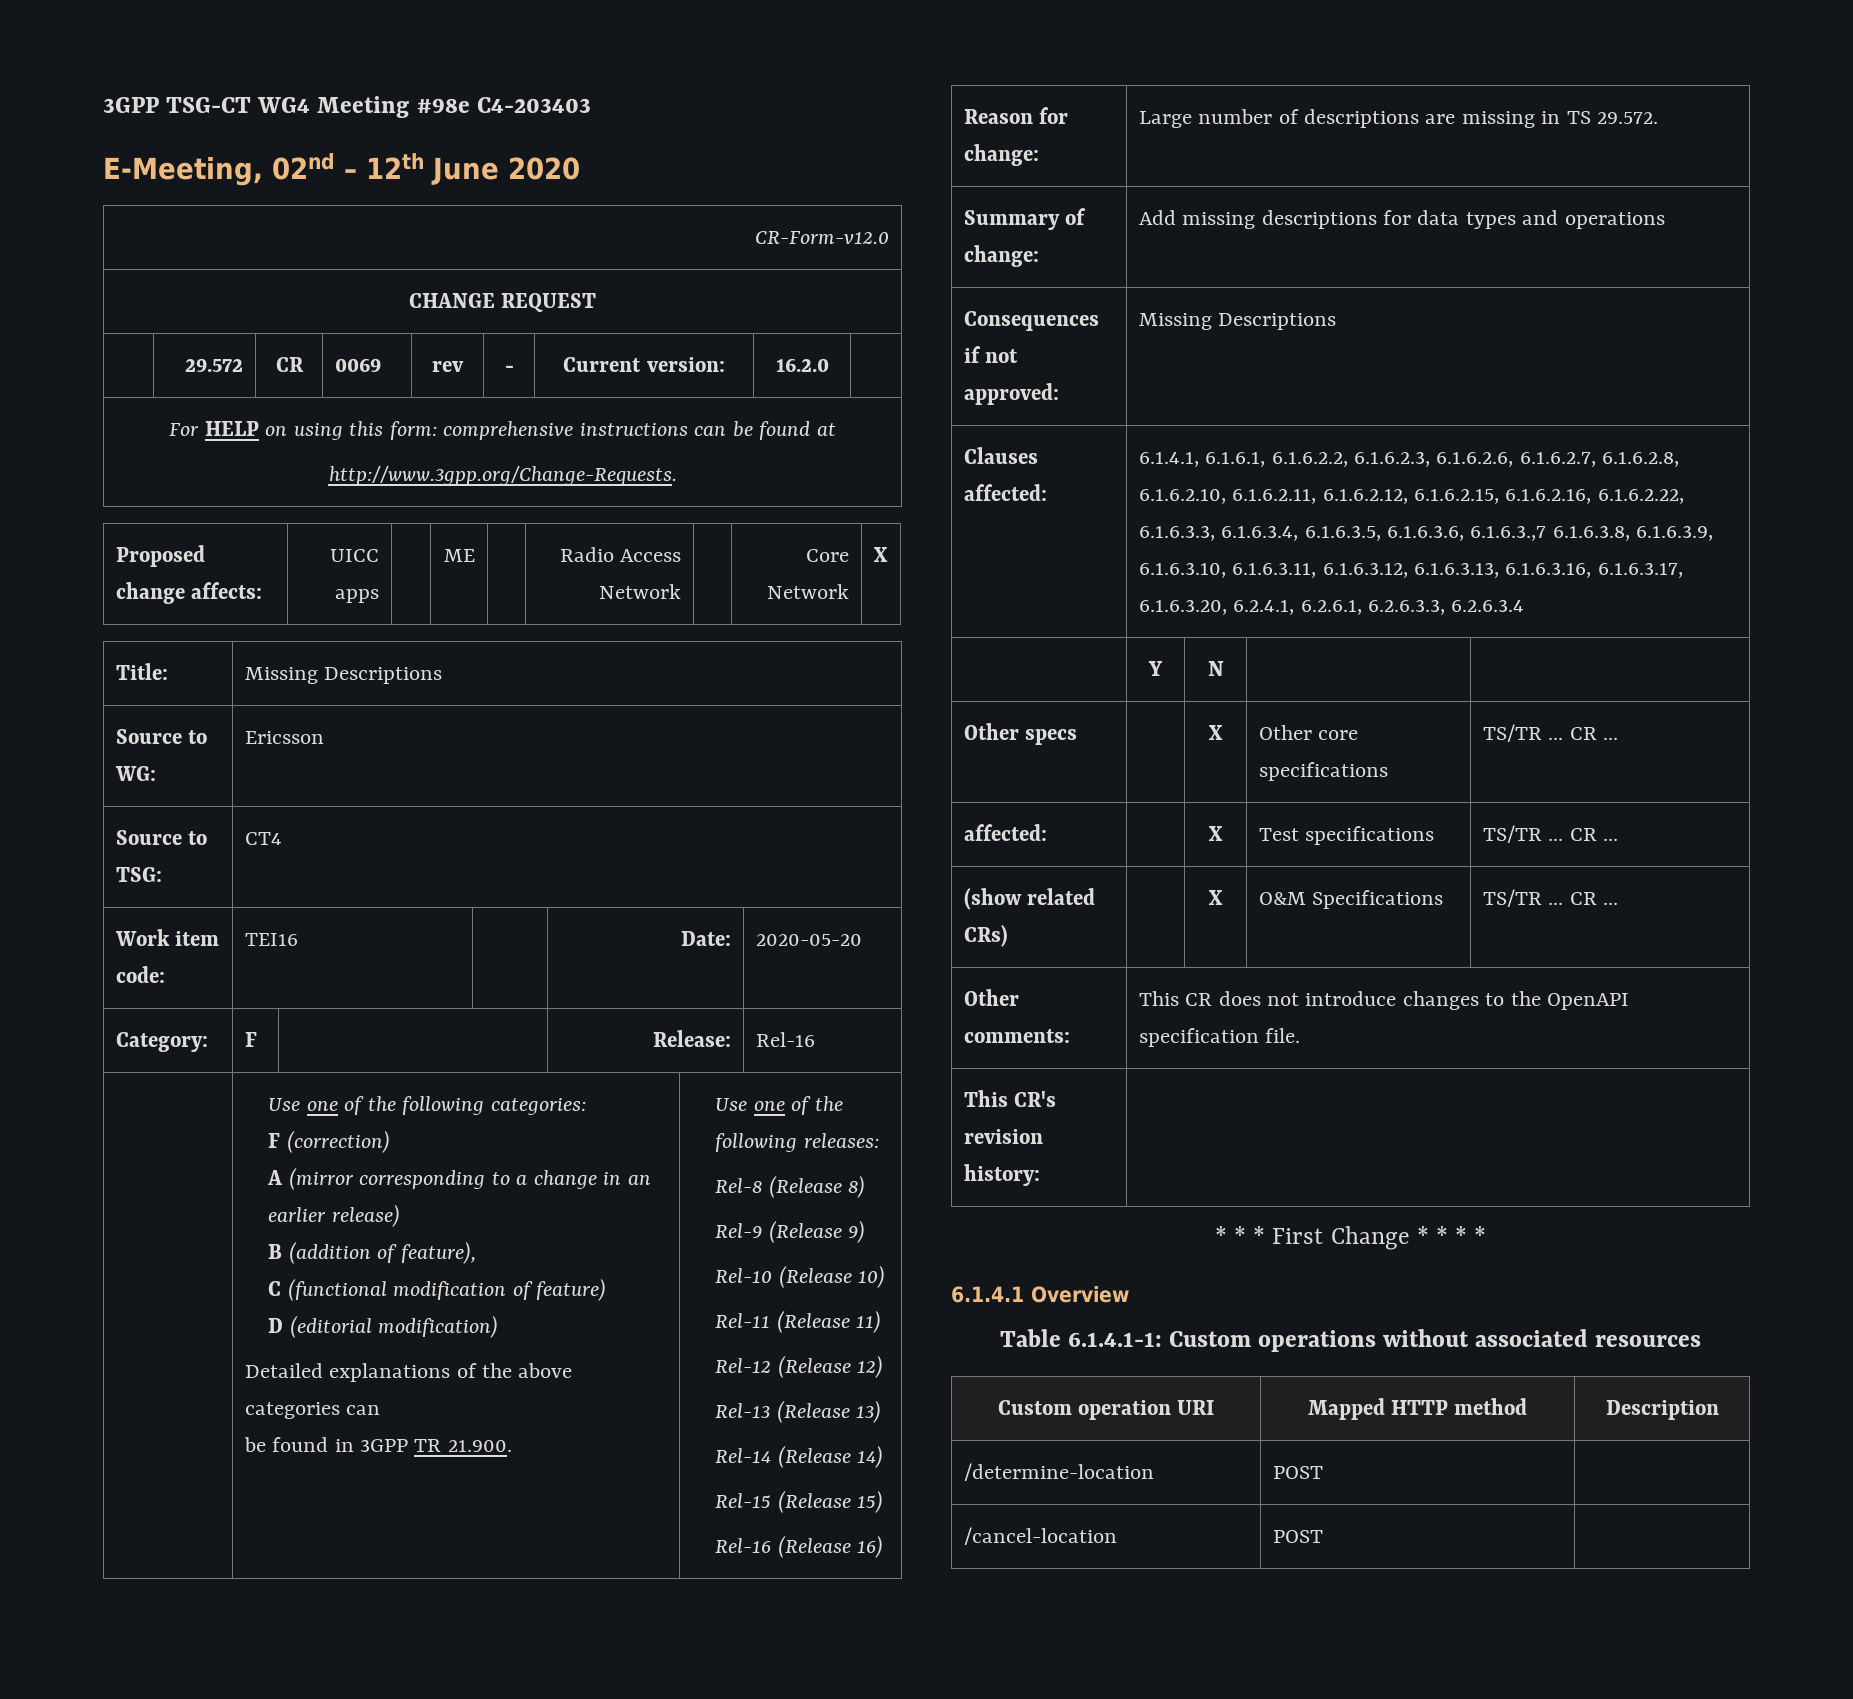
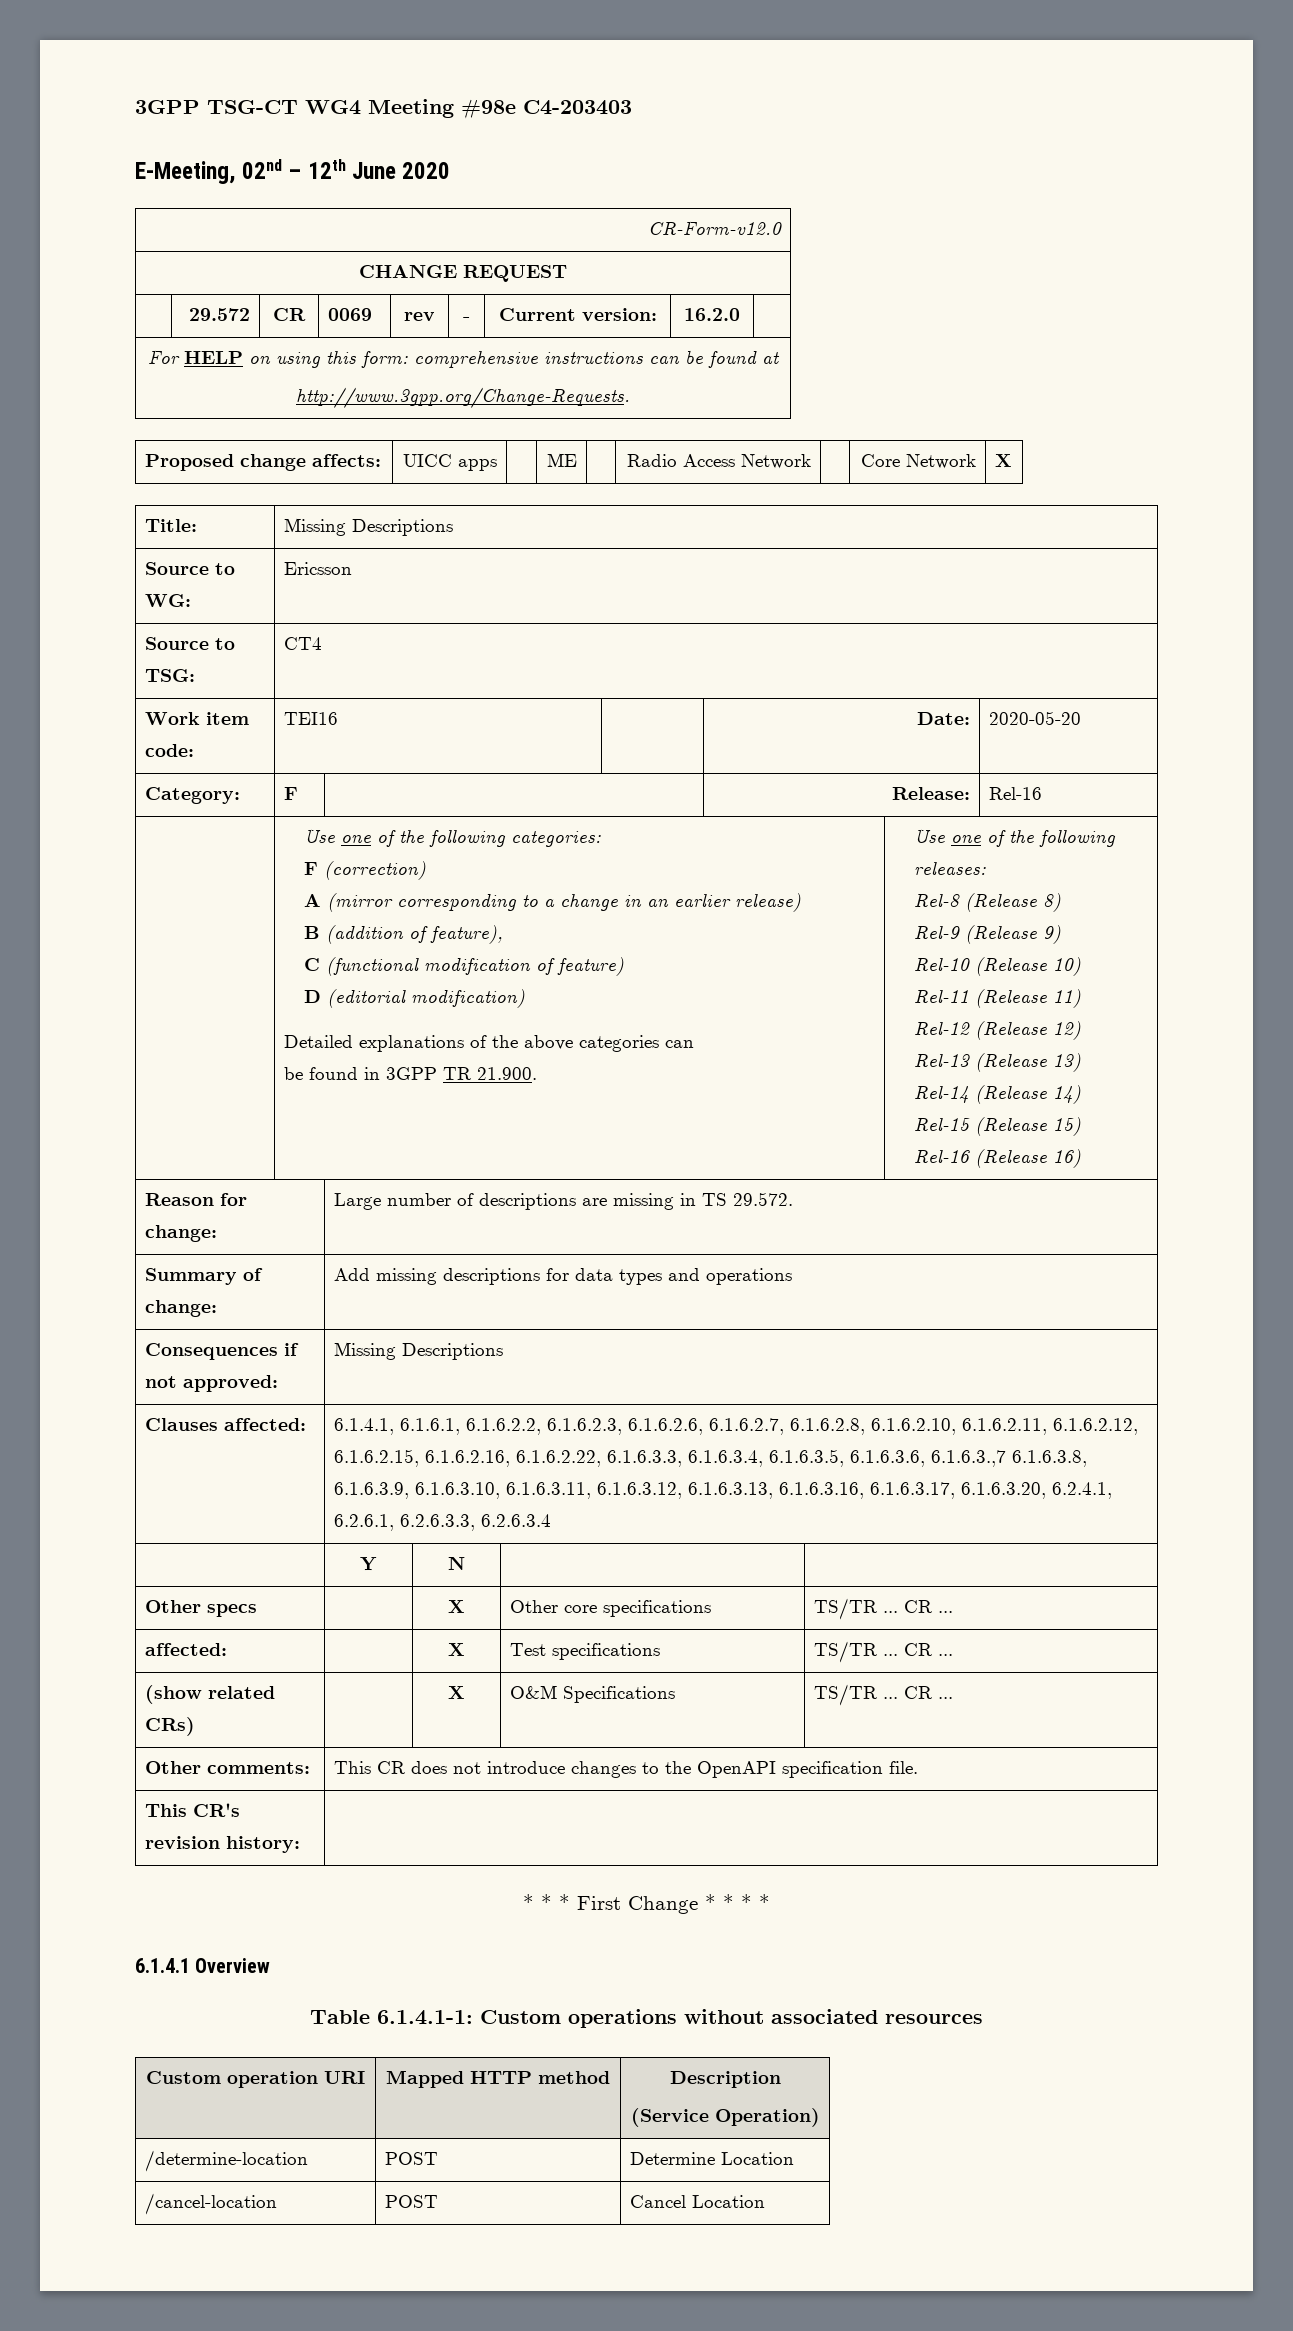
(1719, 1410) none -> [630,2108,820,2127] // (Service Operation)
(1323, 1472) none -> [629,2152,794,2165] Determine Location
(1323, 1536) none -> [629,2195,765,2208] Cancel Location

